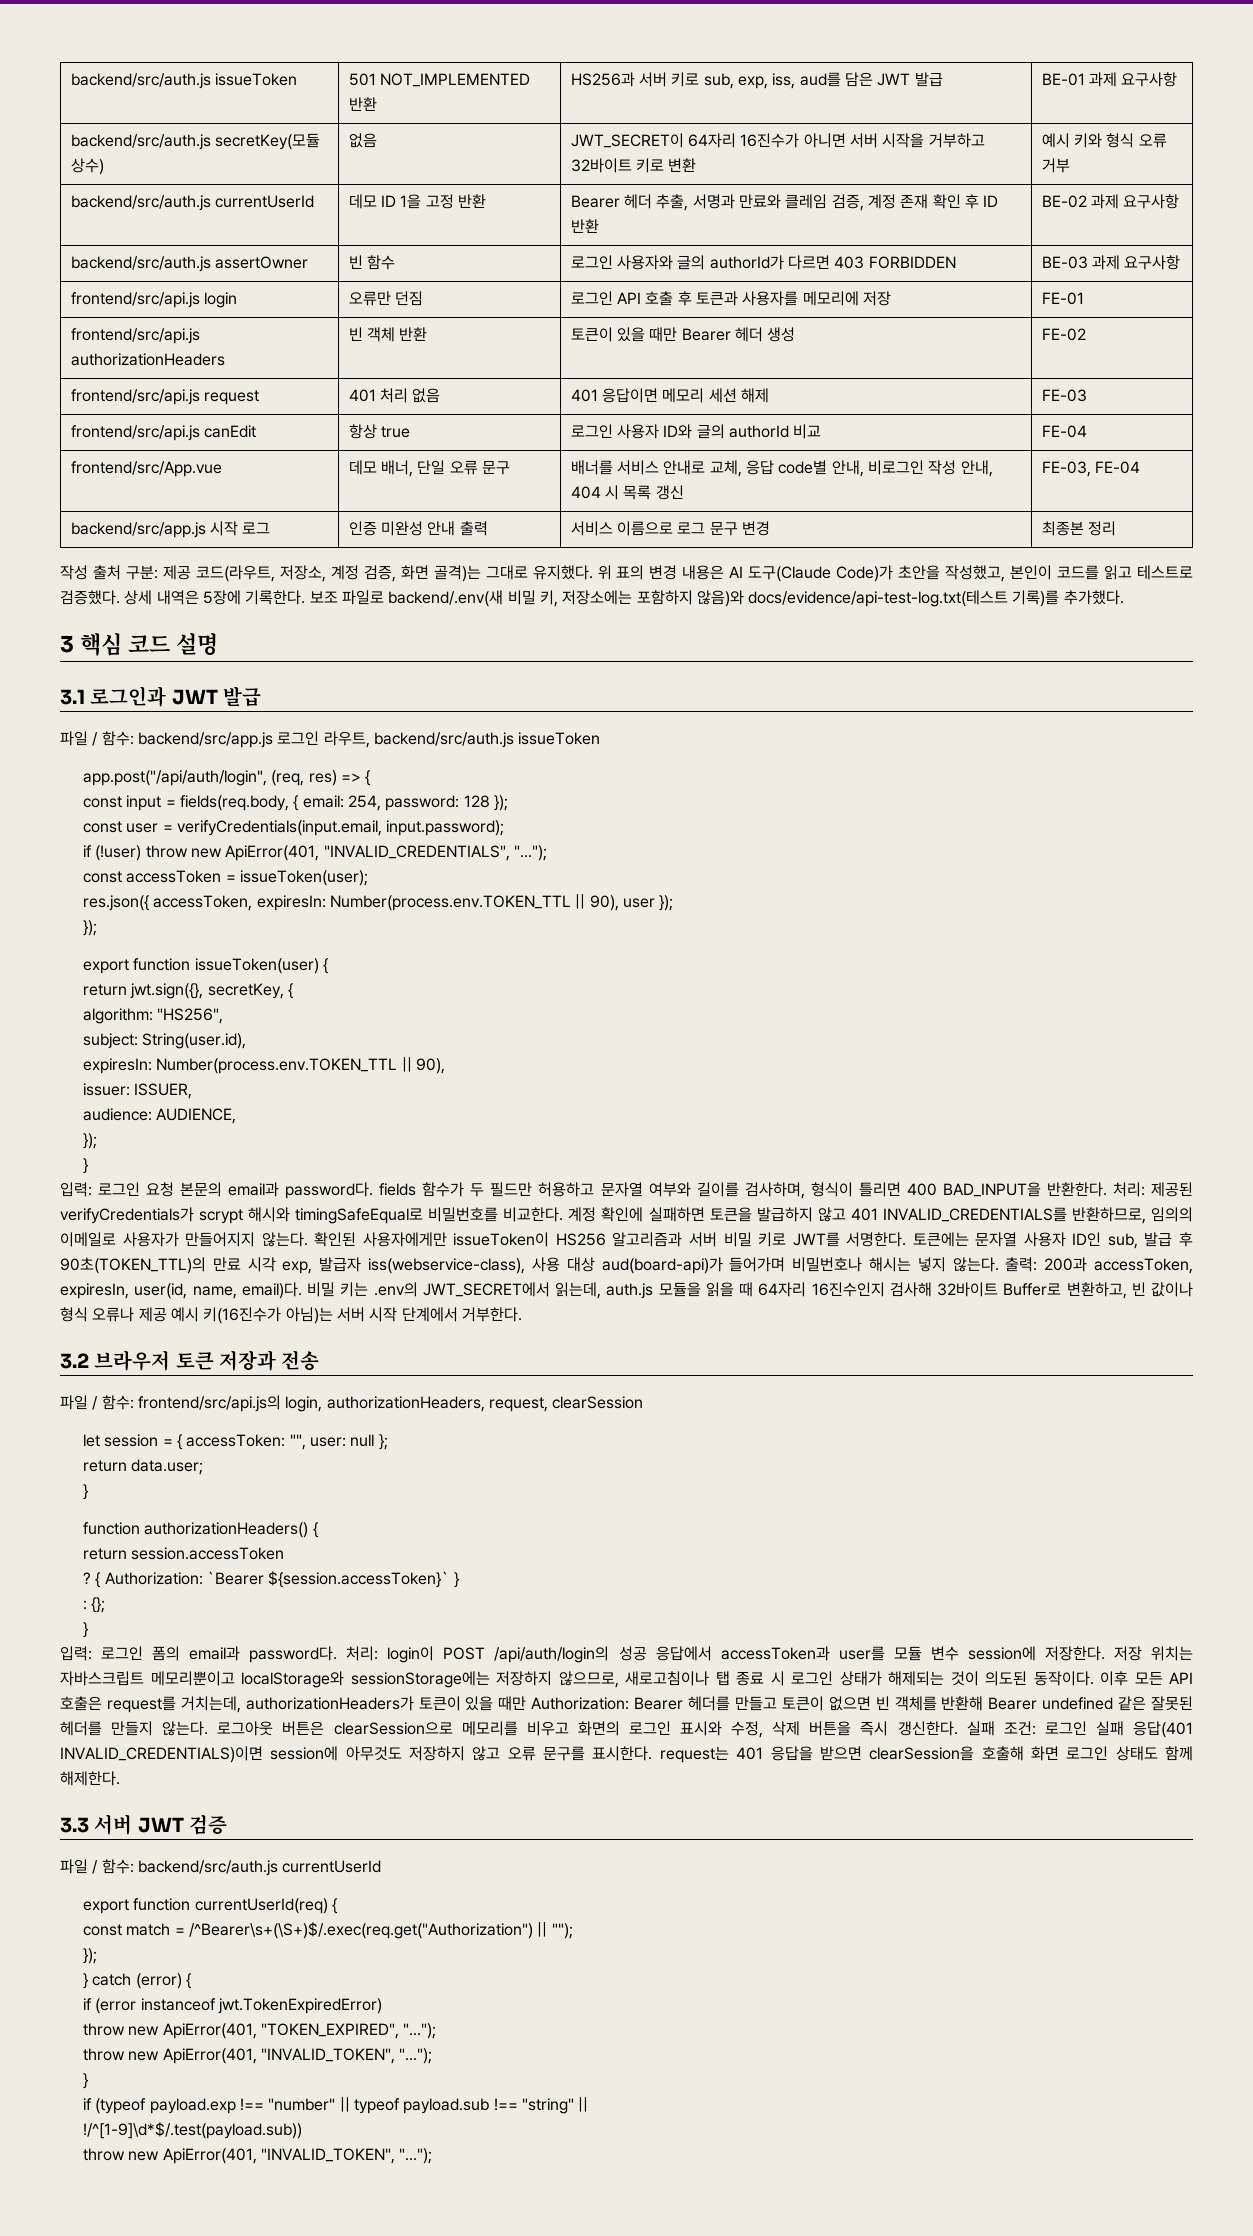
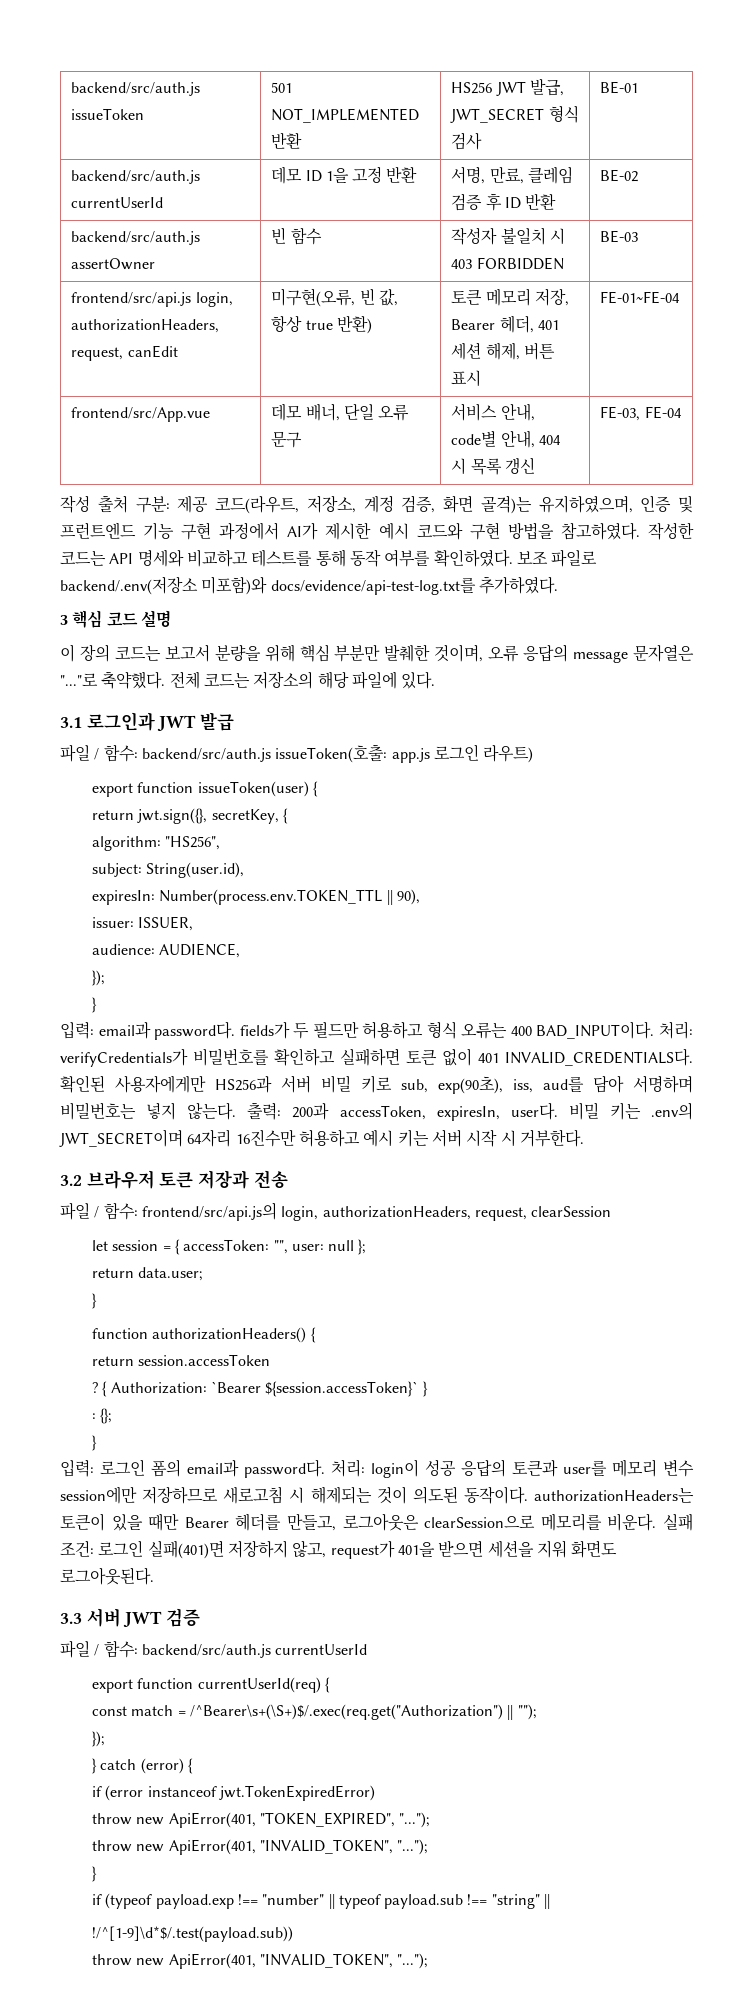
[570,72,943,89] [1041,72,1178,87] [70,133,321,150] [70,158,104,175] [348,133,377,148] [570,133,985,148] [570,158,697,173] [1041,133,1167,148] [1041,158,1070,173] HS256과 서버 키로 sub, exp, iss, aud를 담은 JWT 발급 | BE-01 과제 요구사항 // backend/src/auth.js secretKey(모듈 상수) | 없음 | JWT_SECRET이 64자리 16진수가 아니면 서버 시작을 거부하고 32바이트 키로 변환 | 예시 키와 형식 오류 거부 -> [451,78,564,96] [450,105,579,123] [451,132,483,150] [600,81,639,94] HS256 JWT 발급, JWT_SECRET 형식 검사 | BE-01
[570,194,961,211] Bearer 헤더 추출, 서명과 만료와 클레임 검증, 계정 존재 확인 -> [451,166,573,184] [451,193,483,211] 서명, 만료, 클레임 검증
[1091,194,1180,209] 과제 요구사항 -> (639, 175) none
[570,255,830,270] 로그인 사용자와 글의 authorId가 다르면 -> [451,227,565,245] 작성자 불일치 시
[1092,255,1181,270] [70,292,238,308] [348,291,424,306] [570,291,891,306] [1041,292,1084,305] [70,328,200,344] [70,353,225,366] [348,327,428,342] [570,327,796,342] [1041,328,1086,341] [70,389,260,405] [348,388,441,403] [570,388,769,403] [1041,389,1087,402] [70,425,257,441] [348,424,411,439] [570,424,822,439] [1041,425,1087,438] 과제 요구사항 // frontend/src/api.js login | 오류만 던짐 | 로그인 API 호출 후 토큰과 사용자를 메모리에 저장 | FE-01 // frontend/src/api.js authorizationHeaders | 빈 객체 반환 | 토큰이 있을 때만 Bearer 헤더 생성 | FE-02 // frontend/src/api.js request | 401 처리 없음 | 401 응답이면 메모리 세션 해제 | FE-03 // frontend/src/api.js canEdit | 항상 true | 로그인 사용자 ID와 글의 authorId 비교 | FE-04 -> [71,292,233,307] [71,319,220,333] [71,345,178,361] [271,288,398,307] [271,315,372,334] [451,288,569,306] [451,315,559,333] [451,342,555,360] [451,370,482,386] [600,291,681,304] // frontend/src/api.js login, authorizationHeaders, request, canEdit | 미구현(오류, 빈 값, 항상 true 반환) | 토큰 메모리 저장, Bearer 헤더, 401 세션 해제, 버튼 표시 | FE-01~FE-04
[570,460,957,477] 배너를 서비스 안내로 교체, 응답 code별 안내, 비로그인 작성 -> [451,403,535,421] [451,430,497,447] 서비스 안내, code별
[70,521,271,538] [348,521,488,536] [570,521,770,536] [1041,521,1117,536] // backend/src/app.js 시작 로그 | 인증 미완성 안내 출력 | 서비스 이름으로 로그 문구 변경 | 최종본 정리 -> (682, 412) none
[485,565,1193,582] [60,590,1124,607] [60,633,218,656] 그대로 유지했다. 위 표의 변경 내용은 AI 도구(Claude Code)가 초안을 작성했고, 본인이 코드를 읽고 테스트로 검증했다. 상세 내역은 5장에 기록한다. 보조 파일로 backend/.env(새 비밀 키, 저장소에는 포함하지 않음)와 docs/evidence/api-test-log.txt(테스트 기록)를 추가했다. // 3 핵심 코드 설명 -> [538,495,693,513] [60,522,695,540] [60,549,598,567] [60,576,558,595] [60,610,171,628] [60,644,694,663] [60,671,436,689] 유지하였으며, 인증 및 프런트엔드 기능 구현 과정에서 AI가 제시한 예시 코드와 구현 방법을 참고하였다. 작성한 코드는 API 명세와 비교하고 테스트를 통해 동작 여부를 확인하였다. 보조 파일로 backend/.env(저장소 미포함)와 docs/evidence/api-test-log.txt를 추가하였다. // 3 핵심 코드 설명 // 이 장의 코드는 보고서 분량을 위해 핵심 부분만 발췌한 것이며, 오류 응답의 message 문자열은 "..."로 축약했다. 전체 코드는 저장소의 해당 파일에 있다.
[137,731,601,748] [83,770,372,786] [83,795,508,811] [83,820,505,836] [83,845,547,861] [83,870,369,886] [83,894,674,911] [83,920,98,936] backend/src/app.js 로그인 라우트, backend/src/auth.js issueToken // app.post("/api/auth/login", (req, res) => { // const input = fields(req.body, { email: 254, password: 128 }); // const user = verifyCredentials(input.email, input.password); // if (!user) throw new ApiError(401, "INVALID_CREDENTIALS", "..."); // const accessToken = issueToken(user); // res.json({ accessToken, expiresIn: Number(process.env.TOKEN_TTL || 90), user }); // }); -> [141,744,534,763] backend/src/auth.js issueToken(호출: app.js 로그인 라우트)
[98,1182,1193,1199] [60,1207,1194,1224] [60,1232,1193,1249] [60,1257,911,1274] 로그인 요청 본문의 email과 password다. fields 함수가 두 필드만 허용하고 문자열 여부와 길이를 검사하며, 형식이 틀리면 400 BAD_INPUT을 반환한다. 처리: 제공된 verifyCredentials가 scrypt 해시와 timingSafeEqual로 비밀번호를 비교한다. 계정 확인에 실패하면 토큰을 발급하지 않고 401 INVALID_CREDENTIALS를 반환하므로, 임의의 이메일로 사용자가 만들어지지 않는다. 확인된 사용자에게만 issueToken이 HS256 알고리즘과 서버 비밀 키로 JWT를 서명한다. 토큰에는 문자열 사용자 ID인 sub, 발급 후 90초(TOKEN_TTL)의 만료 시각 exp, 발급자 iss(webservice-class), 사용 대상 aud(board-api)가 들어가며 비밀번호나 해시는 -> [98,1021,693,1040] [60,1048,693,1067] [60,1075,693,1094] [60,1102,136,1120] email과 password다. fields가 두 필드만 허용하고 형식 오류는 400 BAD_INPUT이다. 처리: verifyCredentials가 비밀번호를 확인하고 실패하면 토큰 없이 401 INVALID_CREDENTIALS다. 확인된 사용자에게만 HS256과 서버 비밀 키로 sub, exp(90초), iss, aud를 담아 서명하며 비밀번호는
[134,1282,1193,1299] [60,1307,333,1324] user(id, name, email)다. 비밀 키는 .env의 JWT_SECRET에서 읽는데, auth.js 모듈을 읽을 때 64자리 16진수인지 검사해 32바이트 Buffer로 변환하고, 빈 값이나 형식 오류나 제공 예시 키(16진수가 아님)는 -> [510,1102,694,1120] [59,1129,429,1147] user다. 비밀 키는 .env의 JWT_SECRET이며 64자리 16진수만 허용하고 예시 키는
[401,1307,458,1322] 단계에서 -> [500,1130,516,1146] 시
[443,1646,1193,1663] [60,1671,1193,1688] [60,1696,630,1713] POST /api/auth/login의 성공 응답에서 accessToken과 user를 모듈 변수 session에 저장한다. 저장 위치는 자바스크립트 메모리뿐이고 localStorage와 sessionStorage에는 저장하지 않으므로, 새로고침이나 탭 종료 시 로그인 상태가 해제되는 것이 의도된 동작이다. 이후 모든 API 호출은 request를 거치는데, authorizationHeaders가 토큰이 있을 때만 Authorization: -> [425,1459,694,1477] [60,1486,694,1504] [60,1513,180,1531] 성공 응답의 토큰과 user를 메모리 변수 session에만 저장하므로 새로고침 시 해제되는 것이 의도된 동작이다. authorizationHeaders는 토큰이 있을 때만
[734,1696,1194,1711] [60,1721,1193,1738] [60,1746,1193,1763] [60,1771,120,1786] 만들고 토큰이 없으면 빈 객체를 반환해 Bearer undefined 같은 잘못된 헤더를 만들지 않는다. 로그아웃 버튼은 clearSession으로 메모리를 비우고 화면의 로그인 표시와 수정, 삭제 버튼을 즉시 갱신한다. 실패 조건: 로그인 실패 응답(401 INVALID_CREDENTIALS)이면 session에 아무것도 저장하지 않고 오류 문구를 표시한다. request는 401 응답을 받으면 clearSession을 호출해 화면 로그인 상태도 함께 해제한다. -> [287,1513,694,1531] [60,1540,618,1559] [60,1567,154,1585] 만들고, 로그아웃은 clearSession으로 메모리를 비운다. 실패 조건: 로그인 실패(401)면 저장하지 않고, request가 401을 받으면 세션을 지워 화면도 로그아웃된다.

